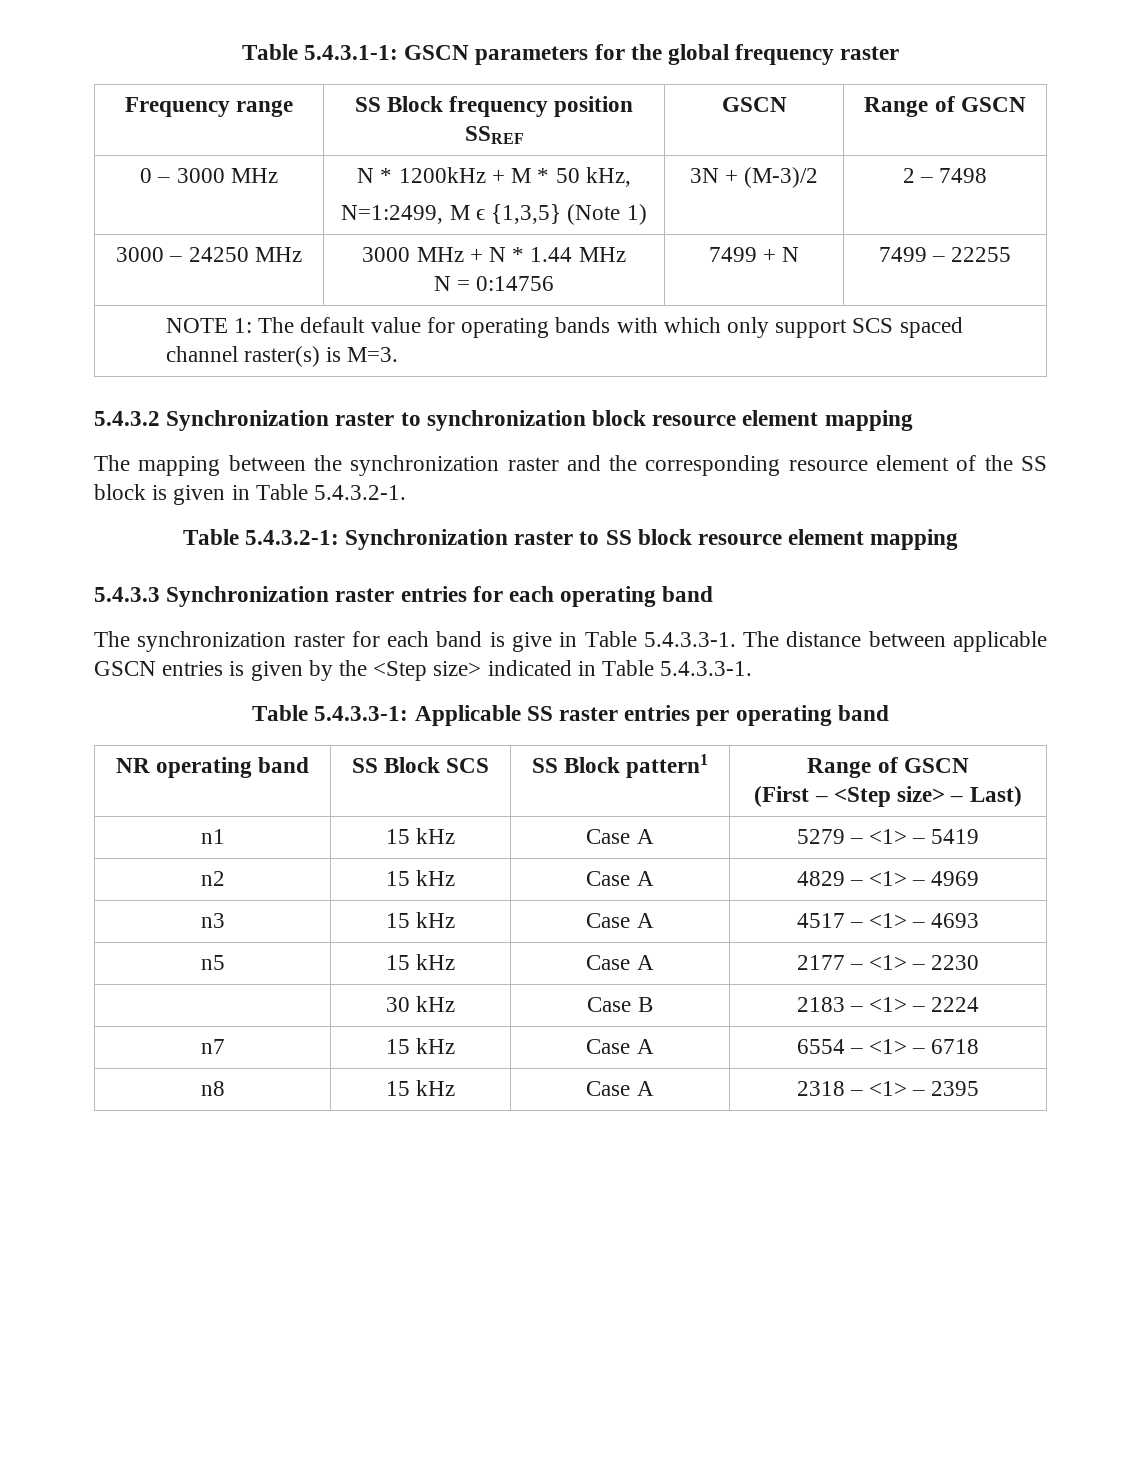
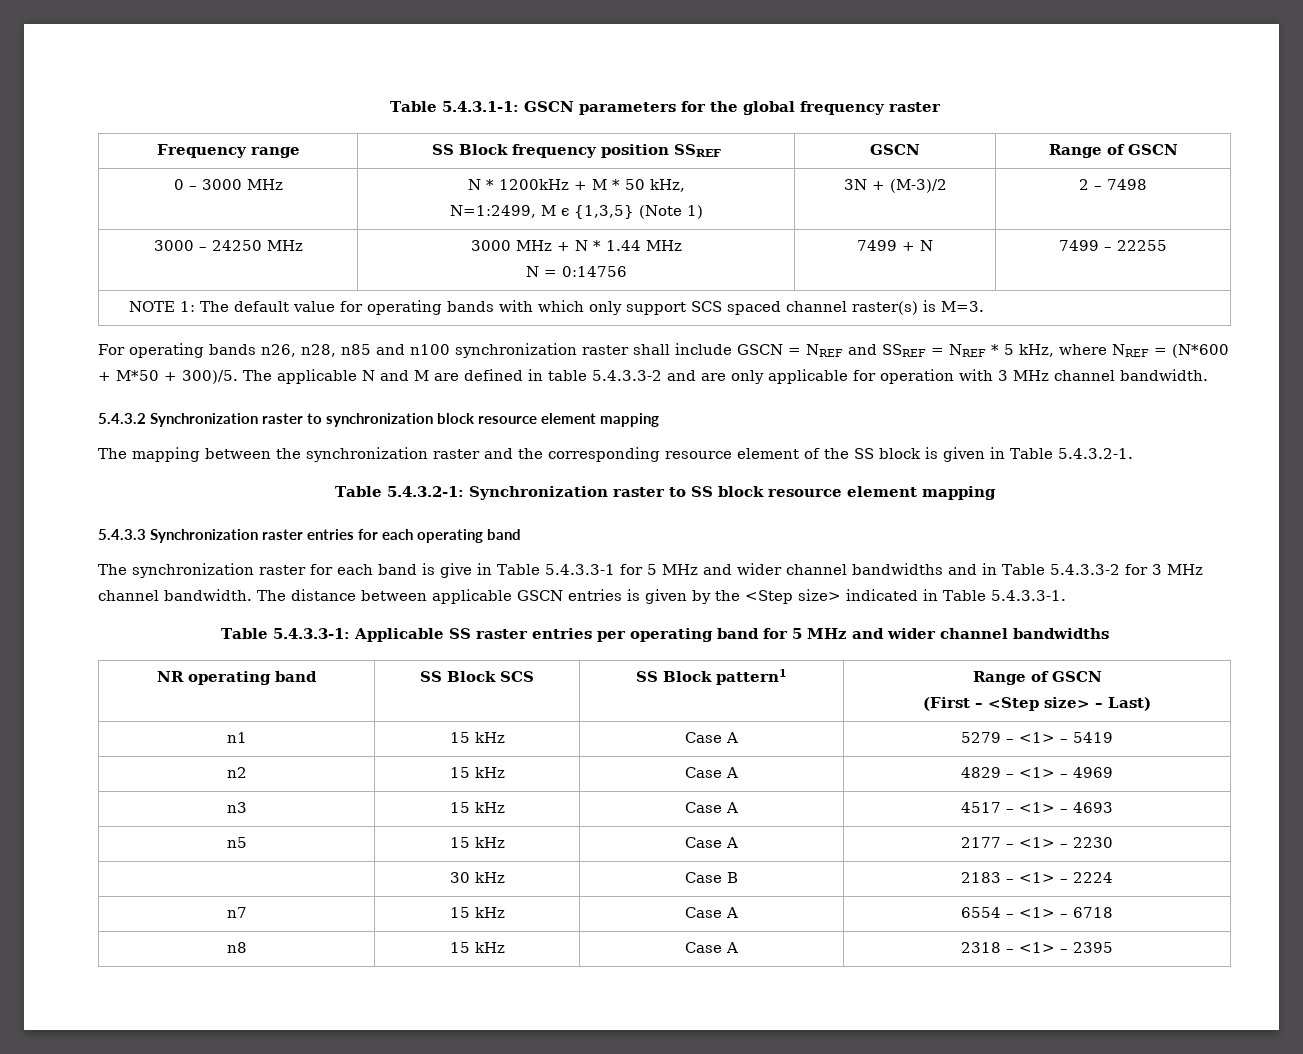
(399, 354) none -> [98,343,1229,358] [98,369,1208,384] // For operating bands n26, n28, n85 and n100 synchronization raster shall include GSCN = NREF and SSREF = NREF * 5 kHz, where NREF = (N*600 + M*50 + 300)/5. The applicable N and M are defined in table 5.4.3.3-2 and are only applicable for operation with 3 MHz channel bandwidth.
[643,632,736,647] 5.4.3.3-1. -> [544,563,1203,575] [98,589,252,601] 5.4.3.3-1 for 5 MHz and wider channel bandwidths and in Table 5.4.3.3-2 for 3 MHz channel bandwidth.
(889, 713) none -> [762,628,1109,639] for 5 MHz and wider channel bandwidths

